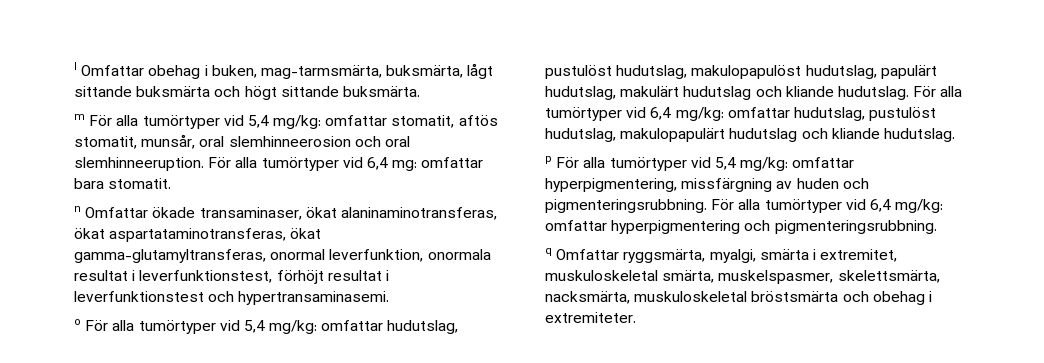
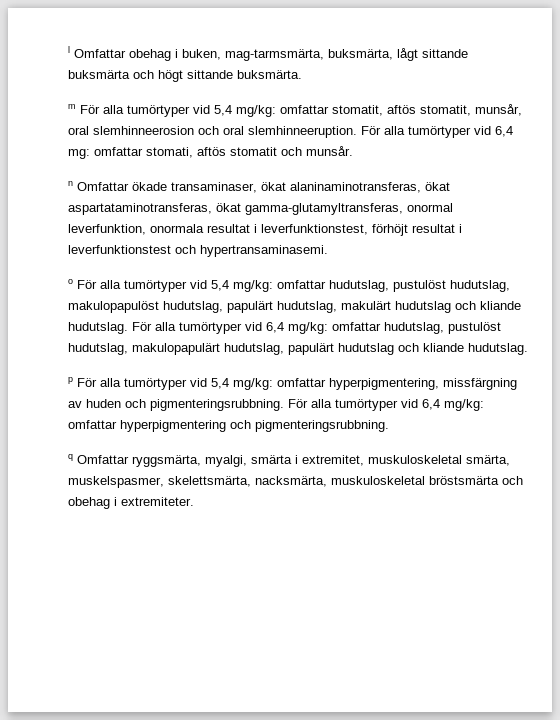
[74,178,172,189] bara stomatit. -> [146,146,353,158] stomati, aftös stomatit och munsår.
(726, 135) none -> [224,343,334,355] hudutslag, papulärt

